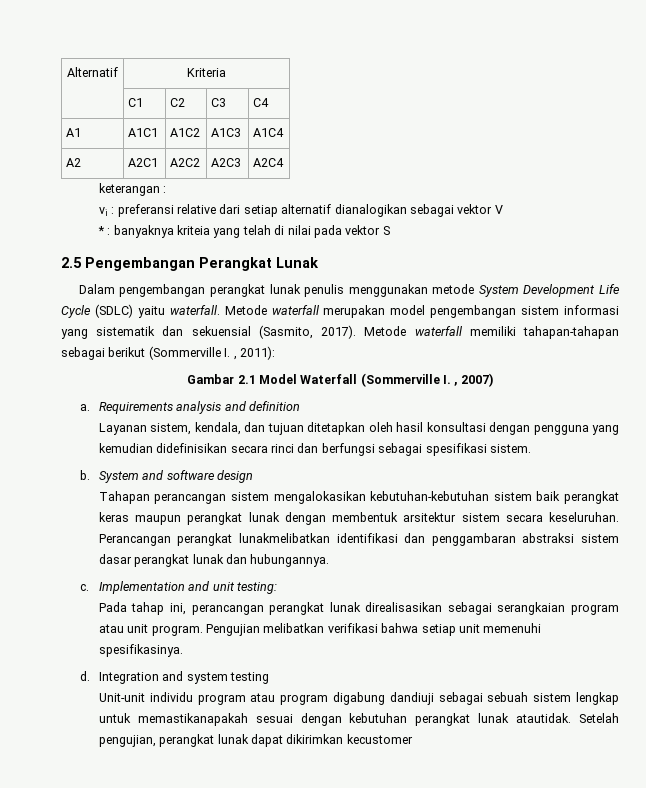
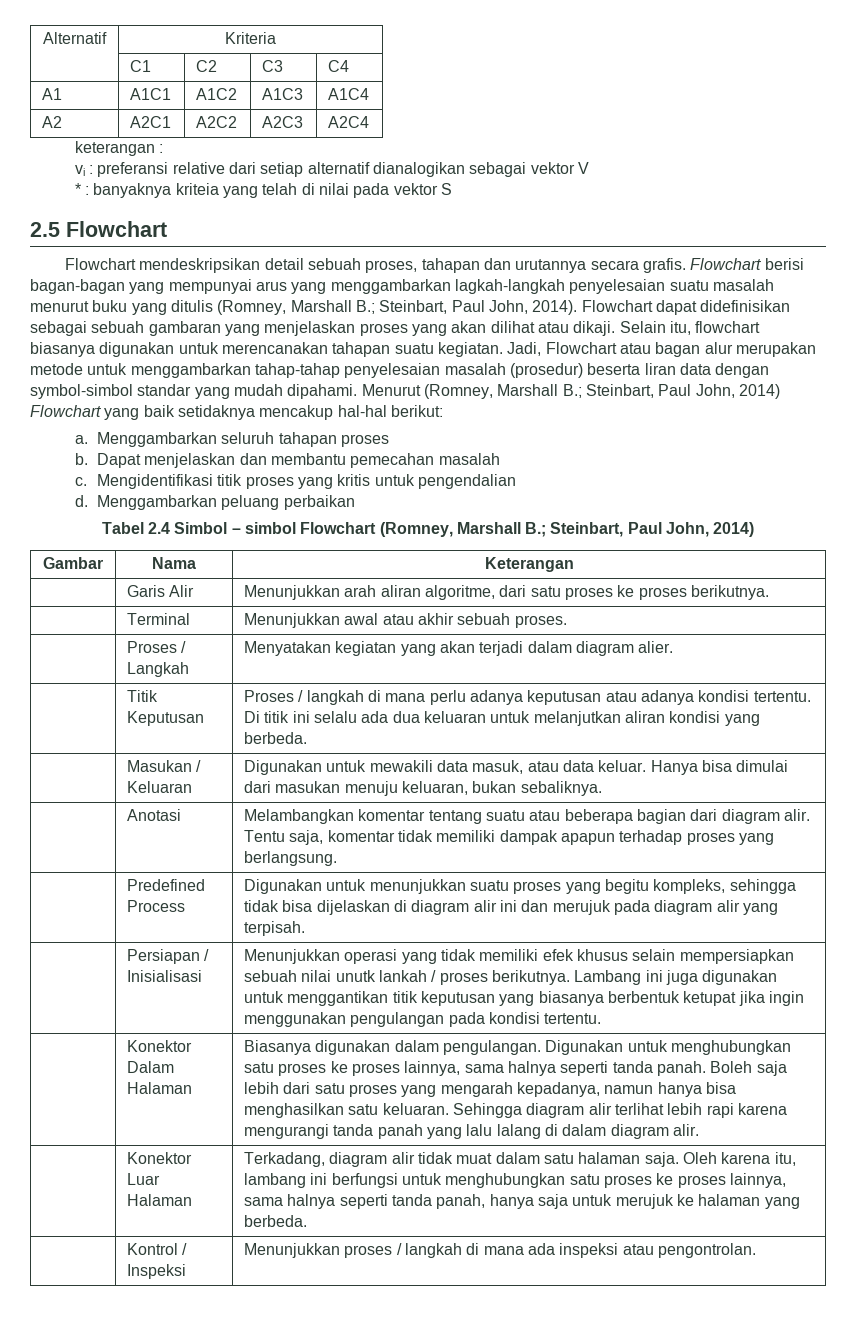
[85,257,319,271] [78,284,620,297] [61,304,619,318] [61,325,619,339] [61,346,275,360] [187,373,493,387] [79,401,301,414] [98,422,620,435] [98,443,531,456] [79,470,254,483] [98,491,620,504] [98,512,619,525] [98,533,619,546] [98,554,330,567] [79,581,278,594] [98,602,620,615] [98,623,542,636] [98,644,183,657] [79,671,270,684] [98,692,619,705] [98,713,619,726] [98,734,413,747] Pengembangan Perangkat Lunak // Dalam pengembangan perangkat lunak penulis menggunakan metode System Development Life Cycle (SDLC) yaitu waterfall. Metode waterfall merupakan model pengembangan sistem informasi yang sistematik dan sekuensial (Sasmito, 2017). Metode waterfall memiliki tahapan-tahapan sebagai berikut (Sommerville I. , 2011): // Gambar 2.1 Model Waterfall (Sommerville I. , 2007) // a. Requirements analysis and definition // Layanan sistem, kendala, dan tujuan ditetapkan oleh hasil konsultasi dengan pengguna yang kemudian didefinisikan secara rinci dan berfungsi sebagai spesifikasi sistem. // b. System and software design // Tahapan perancangan sistem mengalokasikan kebutuhan-kebutuhan sistem baik perangkat keras maupun perangkat lunak dengan membentuk arsitektur sistem secara keseluruhan. Perancangan perangkat lunakmelibatkan identifikasi dan penggambaran abstraksi sistem dasar perangkat lunak dan hubungannya. // c. Implementation and unit testing: // Pada tahap ini, perancangan perangkat lunak direalisasikan sebagai serangkaian program atau unit program. Pengujian melibatkan verifikasi bahwa setiap unit memenuhi spesifikasinya. // d. Integration and system testing // Unit-unit individu program atau program digabung dandiuji sebagai sebuah sistem lengkap untuk memastikanapakah sesuai dengan kebutuhan perangkat lunak atautidak. Setelah pengujian, perangkat lunak dapat dikirimkan kecustomer -> [66,221,167,237] [65,258,804,273] [30,279,774,294] [30,300,791,315] [30,321,761,336] [30,342,816,357] [30,363,770,378] [30,384,780,399] [30,405,443,420] [74,432,389,447] [74,453,500,468] [74,474,516,489] [74,495,355,510] [101,522,755,537] [43,557,103,569] [152,557,196,569] [484,557,574,572] [127,585,195,597] [244,585,769,600] [127,613,191,625] [244,613,567,628] [127,641,187,653] [127,662,190,677] [244,641,674,656] [127,690,159,702] [127,711,205,726] [244,690,811,705] [244,711,760,726] [244,732,308,744] [127,760,202,772] [127,781,193,793] [244,760,789,775] [244,781,602,796] [127,809,182,821] [244,809,810,824] [244,830,774,845] [244,851,338,866] [127,879,206,891] [127,900,186,912] [244,879,796,894] [244,900,778,915] [244,921,306,936] [127,949,210,964] [127,970,203,982] [244,949,794,964] [244,970,778,985] [244,991,804,1006] [244,1012,602,1027] [127,1040,193,1052] [127,1061,175,1073] [127,1082,193,1094] [244,1040,791,1055] [244,1061,787,1076] [244,1082,736,1097] [244,1103,787,1118] [244,1124,699,1139] [127,1152,193,1164] [127,1173,161,1185] [127,1194,193,1206] [244,1152,796,1167] [244,1173,786,1188] [244,1194,800,1209] [244,1215,308,1227] [127,1243,188,1255] [127,1264,187,1279] [244,1243,756,1258] Flowchart // Flowchart mendeskripsikan detail sebuah proses, tahapan dan urutannya secara grafis. Flowchart berisi bagan-bagan yang mempunyai arus yang menggambarkan lagkah-langkah penyelesaian suatu masalah menurut buku yang ditulis (Romney, Marshall B.; Steinbart, Paul John, 2014). Flowchart dapat didefinisikan sebagai sebuah gambaran yang menjelaskan proses yang akan dilihat atau dikaji. Selain itu, flowchart biasanya digunakan untuk merencanakan tahapan suatu kegiatan. Jadi, Flowchart atau bagan alur merupakan metode untuk menggambarkan tahap-tahap penyelesaian masalah (prosedur) beserta liran data dengan symbol-simbol standar yang mudah dipahami. Menurut (Romney, Marshall B.; Steinbart, Paul John, 2014) Flowchart yang baik setidaknya mencakup hal-hal berikut: // a. Menggambarkan seluruh tahapan proses // b. Dapat menjelaskan dan membantu pemecahan masalah // c. Mengidentifikasi titik proses yang kritis untuk pengendalian // d. Menggambarkan peluang perbaikan // Tabel 2.4 Simbol – simbol Flowchart (Romney, Marshall B.; Steinbart, Paul John, 2014) // Gambar | Nama | Keterangan // | Garis Alir | Menunjukkan arah aliran algoritme, dari satu proses ke proses berikutnya. // | Terminal | Menunjukkan awal atau akhir sebuah proses. // | Proses / Langkah | Menyatakan kegiatan yang akan terjadi dalam diagram alier. // | Titik Keputusan | Proses / langkah di mana perlu adanya keputusan atau adanya kondisi tertentu. Di titik ini selalu ada dua keluaran untuk melanjutkan aliran kondisi yang berbeda. // | Masukan / Keluaran | Digunakan untuk mewakili data masuk, atau data keluar. Hanya bisa dimulai dari masukan menuju keluaran, bukan sebaliknya. // | Anotasi | Melambangkan komentar tentang suatu atau beberapa bagian dari diagram alir. Tentu saja, komentar tidak memiliki dampak apapun terhadap proses yang berlangsung. // | Predefined Process | Digunakan untuk menunjukkan suatu proses yang begitu kompleks, sehingga tidak bisa dijelaskan di diagram alir ini dan merujuk pada diagram alir yang terpisah. // | Persiapan / Inisialisasi | Menunjukkan operasi yang tidak memiliki efek khusus selain mempersiapkan sebuah nilai unutk lankah / proses berikutnya. Lambang ini juga digunakan untuk menggantikan titik keputusan yang biasanya berbentuk ketupat jika ingin menggunakan pengulangan pada kondisi tertentu. // | Konektor Dalam Halaman | Biasanya digunakan dalam pengulangan. Digunakan untuk menghubungkan satu proses ke proses lainnya, sama halnya seperti tanda panah. Boleh saja lebih dari satu proses yang mengarah kepadanya, namun hanya bisa menghasilkan satu keluaran. Sehingga diagram alir terlihat lebih rapi karena mengurangi tanda panah yang lalu lalang di dalam diagram alir. // | Konektor Luar Halaman | Terkadang, diagram alir tidak muat dalam satu halaman saja. Oleh karena itu, lambang ini berfungsi untuk menghubungkan satu proses ke proses lainnya, sama halnya seperti tanda panah, hanya saja untuk merujuk ke halaman yang berbeda. // | Kontrol / Inspeksi | Menunjukkan proses / langkah di mana ada inspeksi atau pengontrolan.

